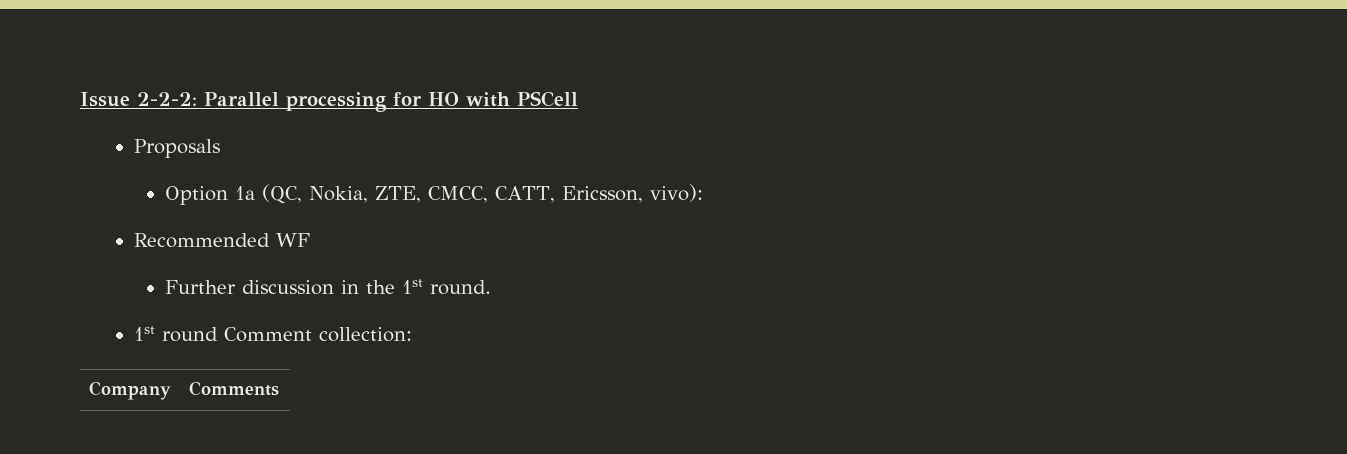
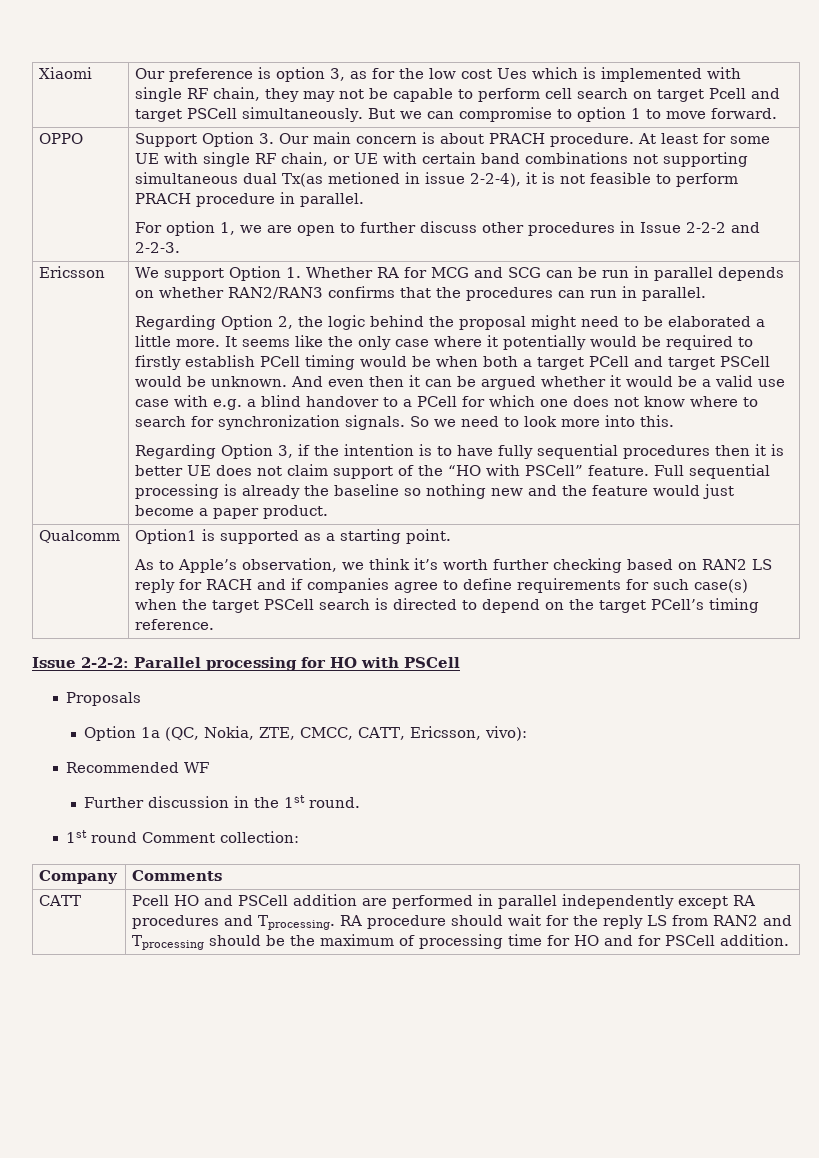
(80, 99) none -> [39,67,93,79] [135,67,742,82] [135,87,781,102] [135,107,778,122] [39,133,84,144] [135,132,771,147] [135,152,749,167] [135,172,739,187] [135,192,365,207] [135,221,761,236] [135,242,181,253] [39,266,106,278] [135,266,785,281] [135,286,707,301] [135,315,766,330] [135,335,754,350] [135,355,771,370] [135,375,786,390] [135,395,759,410] [135,415,675,430] [135,444,785,459] [135,464,771,479] [135,484,735,499] [135,505,329,519] [39,530,121,543] [135,529,452,544] [134,558,773,573] [135,578,749,593] [135,598,760,613] [135,619,215,630] Xiaomi | Our preference is option 3, as for the low cost Ues which is implemented with single RF chain, they may not be capable to perform cell search on target Pcell and target PSCell simultaneously. But we can compromise to option 1 to move forward. // OPPO | Support Option 3. Our main concern is about PRACH procedure. At least for some UE with single RF chain, or UE with certain band combinations not supporting simultaneous dual Tx(as metioned in issue 2-2-4), it is not feasible to perform PRACH procedure in parallel. // For option 1, we are open to further discuss other procedures in Issue 2-2-2 and 2-2-3. // Ericsson | We support Option 1. Whether RA for MCG and SCG can be run in parallel depends on whether RAN2/RAN3 confirms that the procedures can run in parallel. // Regarding Option 2, the logic behind the proposal might need to be elaborated a little more. It seems like the only case where it potentially would be required to firstly establish PCell timing would be when both a target PCell and target PSCell would be unknown. And even then it can be argued whether it would be a valid use case with e.g. a blind handover to a PCell for which one does not know where to search for synchronization signals. So we need to look more into this. // Regarding Option 3, if the intention is to have fully sequential procedures then it is better UE does not claim support of the “HO with PSCell” feature. Full sequential processing is already the baseline so nothing new and the feature would just become a paper product. // Qualcomm | Option1 is supported as a starting point. // As to Apple’s observation, we think it’s worth further checking based on RAN2 LS reply for RACH and if companies agree to define requirements for such case(s) when the target PSCell search is directed to depend on the target PCell’s timing reference. //
(279, 388) none -> [39,895,82,906] [132,894,756,909] [132,914,793,930] [132,934,790,950] // CATT | Pcell HO and PSCell addition are performed in parallel independently except RA procedures and Tprocessing. RA procedure should wait for the reply LS from RAN2 and Tprocessing should be the maximum of processing time for HO and for PSCell addition.

